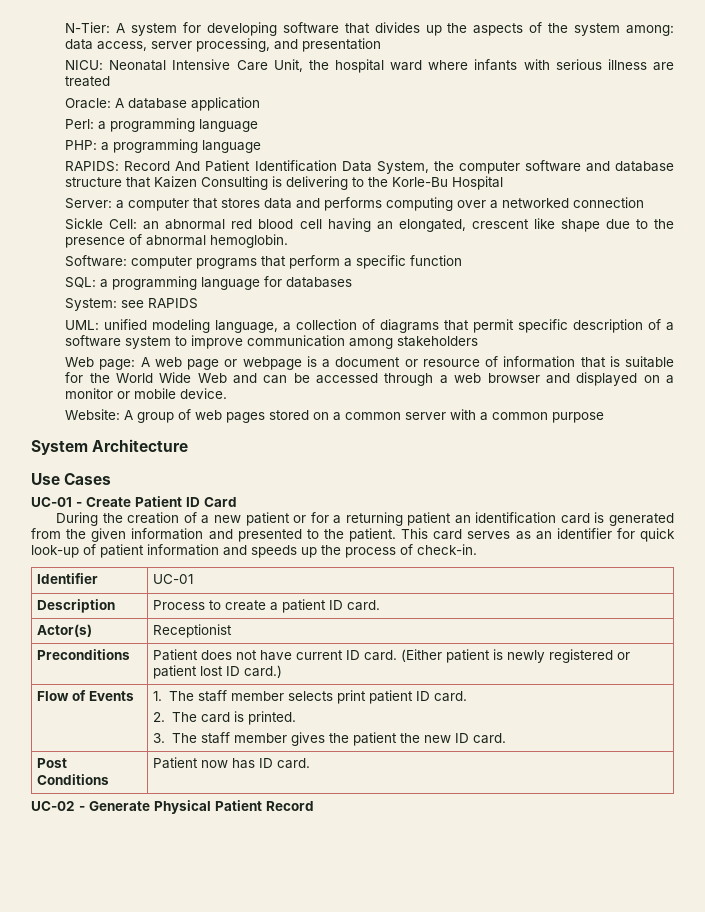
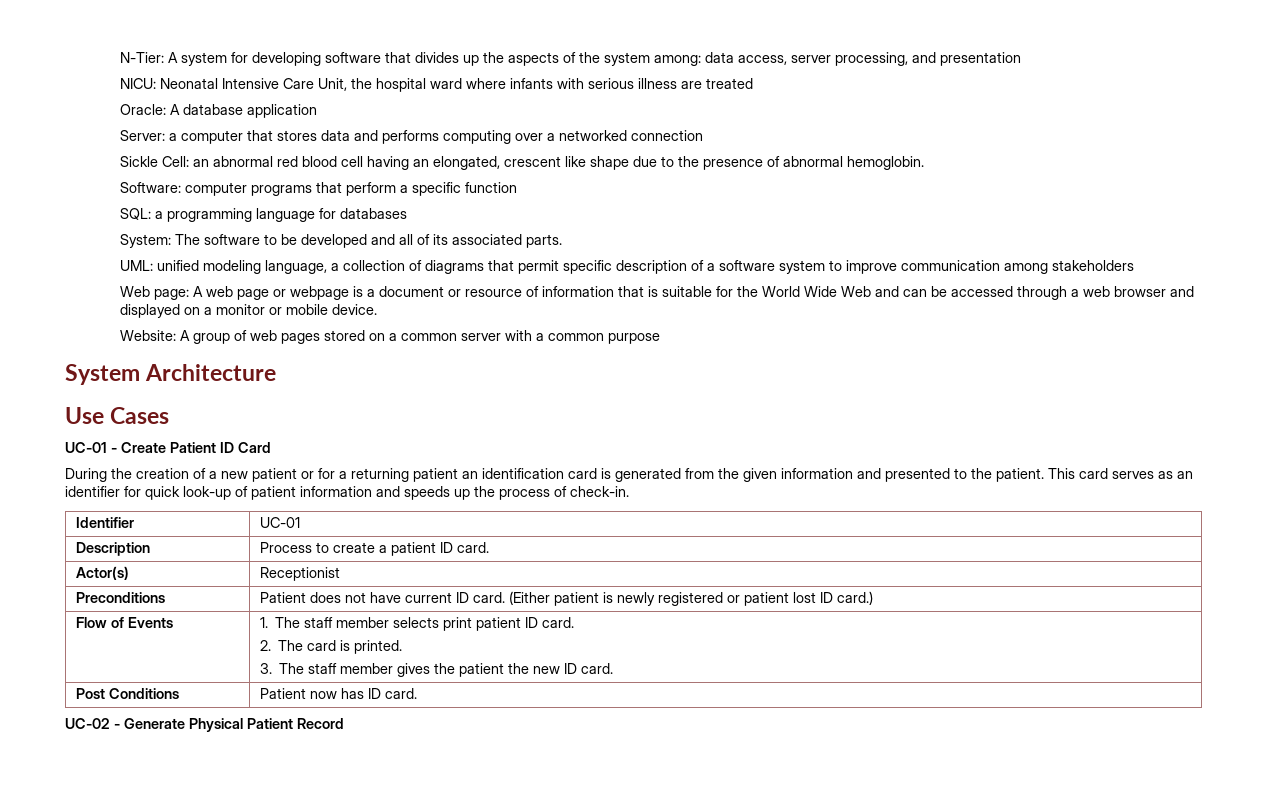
[65,118,259,132] [65,139,262,153] [65,160,675,174] [65,176,504,190] // Perl: a programming language // PHP: a programming language // RAPIDS: Record And Patient Identification Data System, the computer software and database structure that Kaizen Consulting is delivering to the Korle-Bu Hospital -> (318, 111) none
[121,298,199,309] see RAPIDS -> [175,234,563,248] The software to be developed and all of its associated parts.

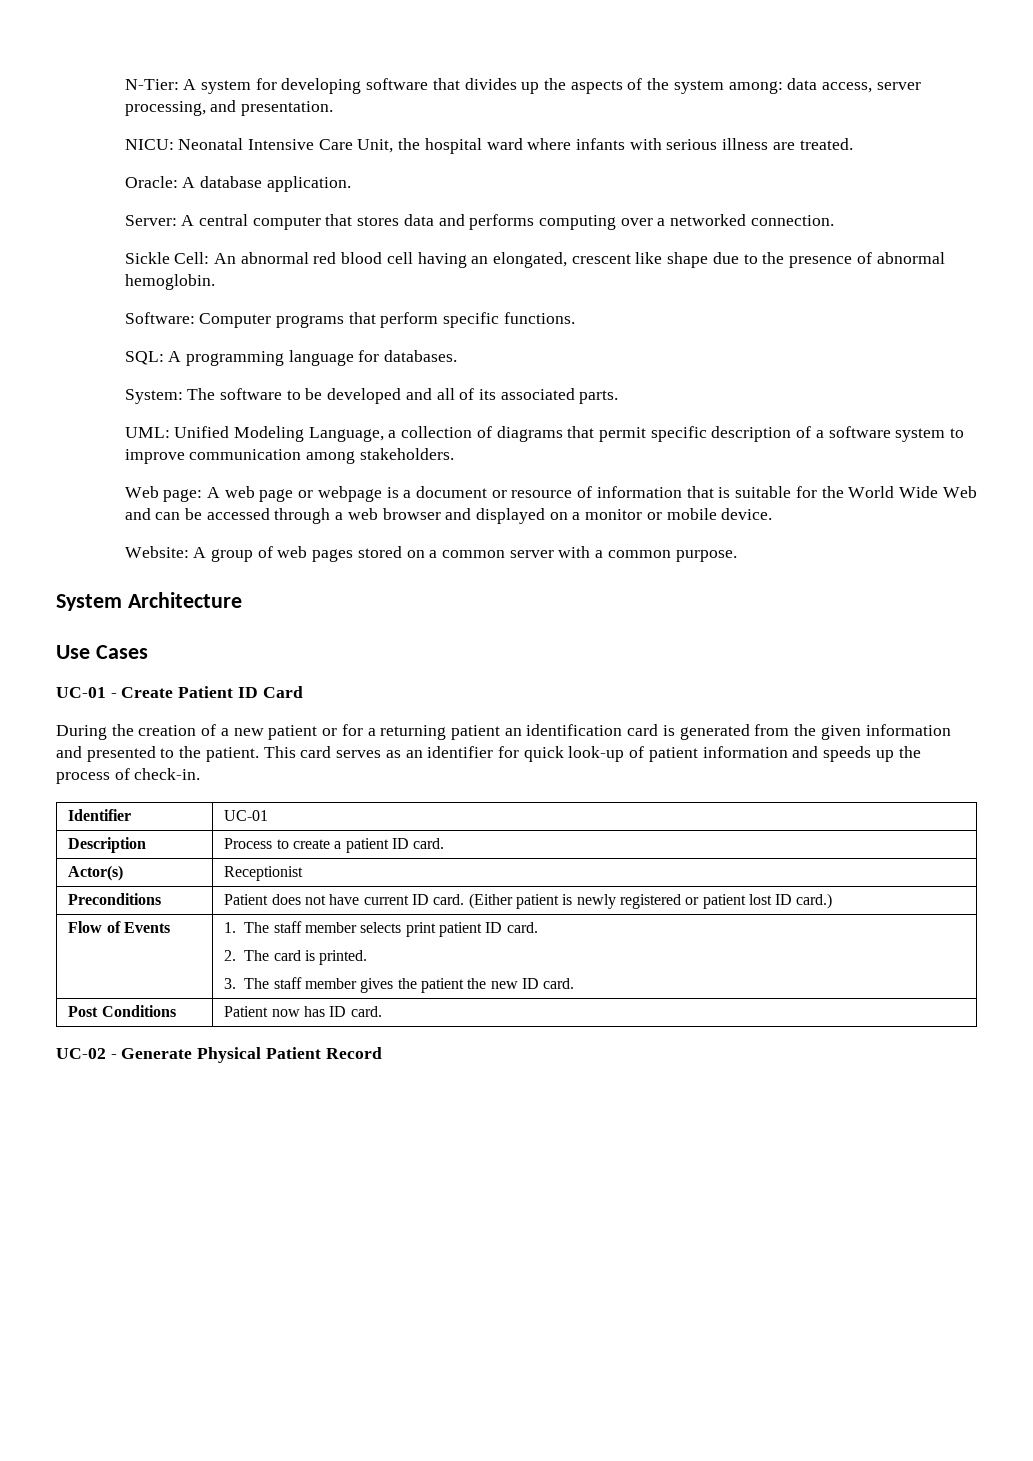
[940,52,1022,66] presentation -> [240,101,333,116] presentation.
[706,78,754,89] treated -> [799,138,853,150] treated.
[247,104,318,118] application -> [266,176,351,192] application.
[169,133,178,141] a -> [181,214,248,226] A central
[631,130,704,141] connection -> [750,215,834,226] connection.
[193,159,210,167] an -> [213,253,236,264] An
[185,182,248,196] computer -> [199,313,272,328] Computer
[400,182,518,196] a specific function -> [443,312,575,328] specific functions.
[155,211,164,219] a -> [168,351,182,362] A
[340,208,408,219] databases -> [384,350,458,362] databases.
[157,260,328,274] unified modeling language, -> [174,426,384,442] Unified Modeling Language,
[1052,260,1135,271] stakeholders -> [359,448,454,460] stakeholders.
[608,333,661,344] purpose -> [675,550,737,562] purpose.

